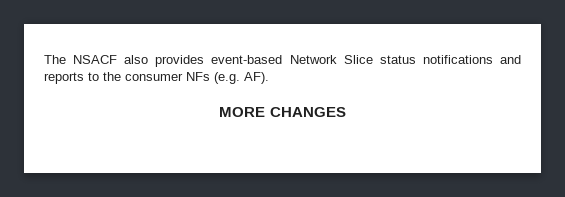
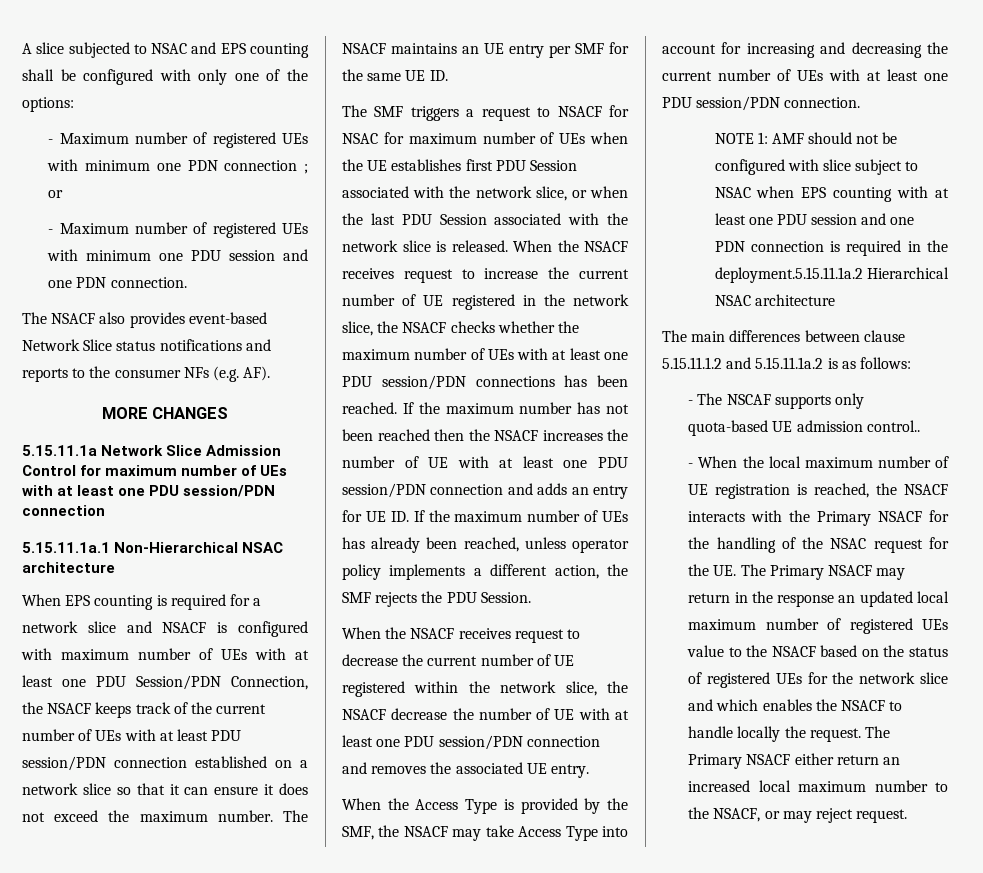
(44, 59) none -> [22,42,309,58] [22,69,308,85] [22,97,74,112] [48,132,308,148] [47,159,308,174] [48,190,64,198] [48,222,308,238] [47,249,308,261] [48,277,187,288] A slice subjected to NSAC and EPS counting shall be configured with only one of the options: // - Maximum number of registered UEs with minimum one PDN connection ; or // - Maximum number of registered UEs with minimum one PDU session and one PDN connection. //
(346, 112) none -> [22,445,282,456] [22,465,288,476] [22,485,276,497] [22,505,105,516] [22,542,284,553] [22,562,115,573] [22,594,262,610] [22,621,308,637] [21,648,309,660] [22,675,308,690] [22,702,267,718] [22,729,242,741] [22,756,308,771] [22,783,308,795] [22,810,308,822] [342,42,629,58] [342,69,448,81] [342,105,629,121] [342,132,628,144] [342,159,577,171] [342,186,628,201] [342,213,628,225] [342,240,628,252] [342,267,629,283] [342,294,629,310] [342,321,579,336] [342,348,628,360] [342,375,628,390] [342,402,629,414] [342,429,628,441] [342,456,628,468] [342,483,628,499] [342,510,628,522] [342,537,629,553] [342,564,628,580] [342,591,531,607] [342,627,580,643] [342,654,574,666] [342,681,628,697] [342,708,629,720] [342,735,600,750] [342,762,589,778] [342,798,628,814] [342,825,628,841] [662,42,948,58] [662,69,948,81] [662,96,861,111] [714,132,898,144] [714,159,919,175] [714,186,949,202] [714,213,915,225] [714,240,948,256] [714,267,949,283] [714,294,835,306] [662,330,905,342] [662,357,911,369] [688,393,865,409] [688,420,920,436] [688,456,949,468] [688,483,948,499] [688,510,949,526] [688,537,949,553] [688,564,906,580] [688,591,949,607] [688,618,948,634] [687,645,948,657] [688,672,948,688] [688,699,903,711] [688,726,891,742] [688,753,901,769] [688,780,948,792] [688,807,908,823] // 5.15.11.1a Network Slice Admission Control for maximum number of UEs with at least one PDU session/PDN connection // 5.15.11.1a.1 Non-Hierarchical NSAC architecture // When EPS counting is required for a network slice and NSACF is configured with maximum number of UEs with at least one PDU Session/PDN Connection, the NSACF keeps track of the current number of UEs with at least PDU session/PDN connection established on a network slice so that it can ensure it does not exceed the maximum number. The NSACF maintains an UE entry per SMF for the same UE ID. // The SMF triggers a request to NSACF for NSAC for maximum number of UEs when the UE establishes first PDU Session associated with the network slice, or when the last PDU Session associated with the network slice is released. When the NSACF receives request to increase the current number of UE registered in the network slice, the NSACF checks whether the maximum number of UEs with at least one PDU session/PDN connections has been reached. If the maximum number has not been reached then the NSACF increases the number of UE with at least one PDU session/PDN connection and adds an entry for UE ID. If the maximum number of UEs has already been reached, unless operator policy implements a different action, the SMF rejects the PDU Session. // When the NSACF receives request to decrease the current number of UE registered within the network slice, the NSACF decrease the number of UE with at least one PDU session/PDN connection and removes the associated UE entry. // When the Access Type is provided by the SMF, the NSACF may take Access Type into account for increasing and decreasing the current number of UEs with at least one PDU session/PDN connection. // NOTE 1: AMF should not be configured with slice subject to NSAC when EPS counting with at least one PDU session and one PDN connection is required in the deployment.5.15.11.1a.2 Hierarchical NSAC architecture // The main differences between clause 5.15.11.1.2 and 5.15.11.1a.2 is as follows: // - The NSCAF supports only quota-based UE admission control.. // - When the local maximum number of UE registration is reached, the NSACF interacts with the Primary NSACF for the handling of the NSAC request for the UE. The Primary NSACF may return in the response an updated local maximum number of registered UEs value to the NSACF based on the status of registered UEs for the network slice and which enables the NSACF to handle locally the request. The Primary NSACF either return an increased local maximum number to the NSACF, or may reject request.

